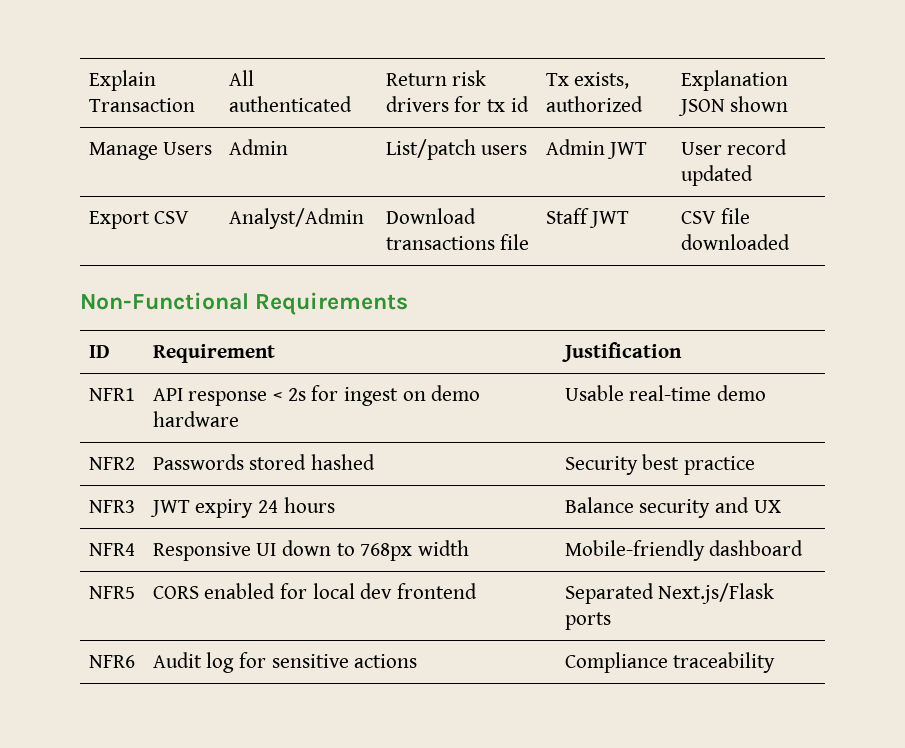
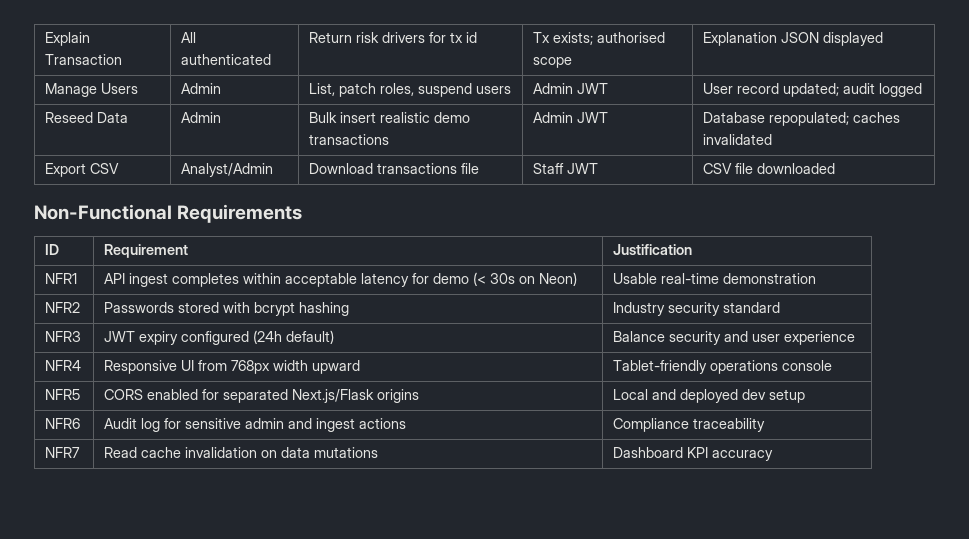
[574,72,630,89] [545,96,643,112] exists, authorized -> [553,32,666,45] [533,57,573,68] exists; authorised scope
[730,96,789,112] shown -> [823,32,884,46] displayed
[385,139,476,160] List/patch -> [309,83,473,97] List, patch roles, suspend
[680,165,753,186] updated -> [783,83,923,97] [45,112,129,123] [181,112,222,123] [309,112,471,123] [309,134,390,145] [533,112,609,123] [703,112,901,126] [703,134,773,145] updated; audit logged // Reseed Data | Admin | Bulk insert realistic demo transactions | Admin JWT | Database repopulated; caches invalidated
[188,385,481,406] [152,411,239,427] response < 2s for ingest on demo hardware -> [129,272,578,287] ingest completes within acceptable latency for demo (< 30s on Neon)
[716,385,766,401] demo -> [723,273,817,284] demonstration
[310,454,375,470] [564,454,755,475] hashed | Security best practice -> [223,302,350,316] [613,302,781,316] with bcrypt hashing | Industry security standard
[257,497,335,513] 24 hours -> [181,330,335,345] configured (24h default)
[753,500,781,513] UX -> [752,331,856,345] user experience
[281,540,355,556] down to -> [198,360,228,371] from
[564,540,804,561] | Mobile-friendly dashboard -> [312,360,361,374] [613,360,833,374] upward | Tablet-friendly operations console
[312,583,477,599] [564,583,775,604] [564,612,611,630] local dev frontend | Separated Next.js/Flask ports -> [223,389,420,403] [613,389,806,403] separated Next.js/Flask origins | Local and deployed dev setup
(349, 661) none -> [245,418,356,432] admin and ingest
(776, 662) none -> [45,447,81,458] [104,447,379,458] [613,447,774,461] // NFR7 | Read cache invalidation on data mutations | Dashboard KPI accuracy

